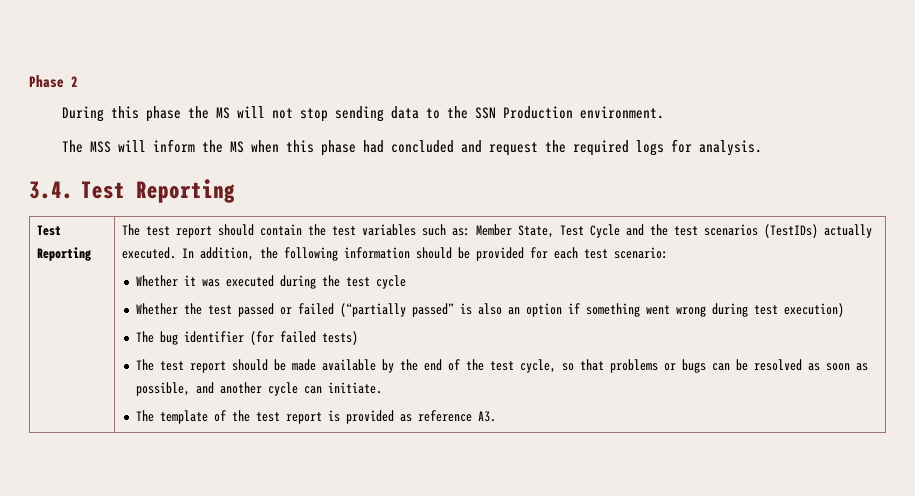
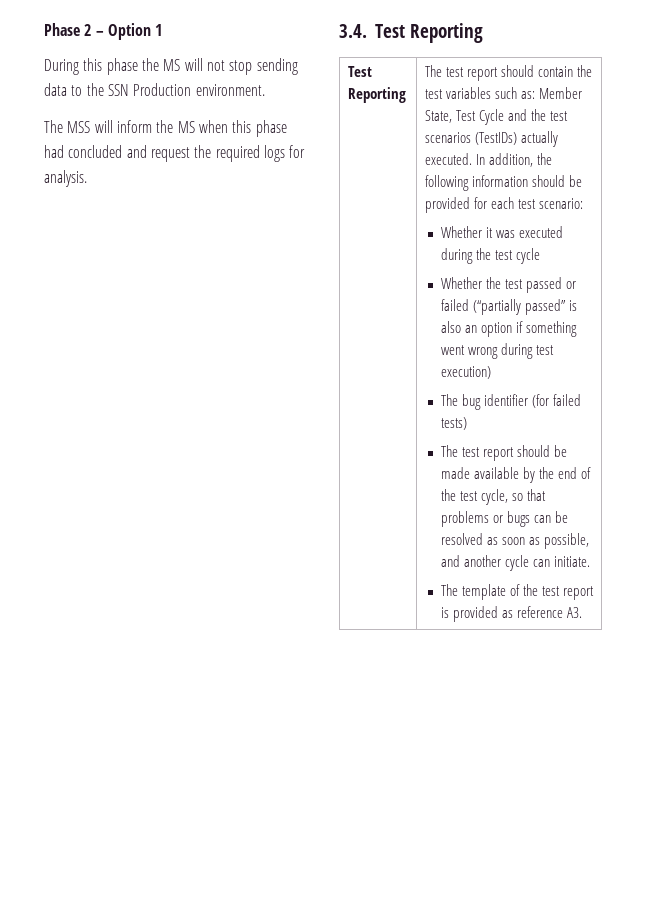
(78, 81) none -> [95,23,163,40] – Option 1

